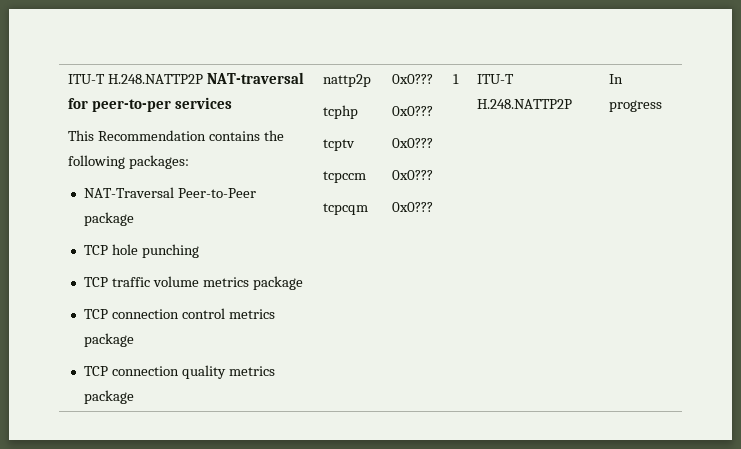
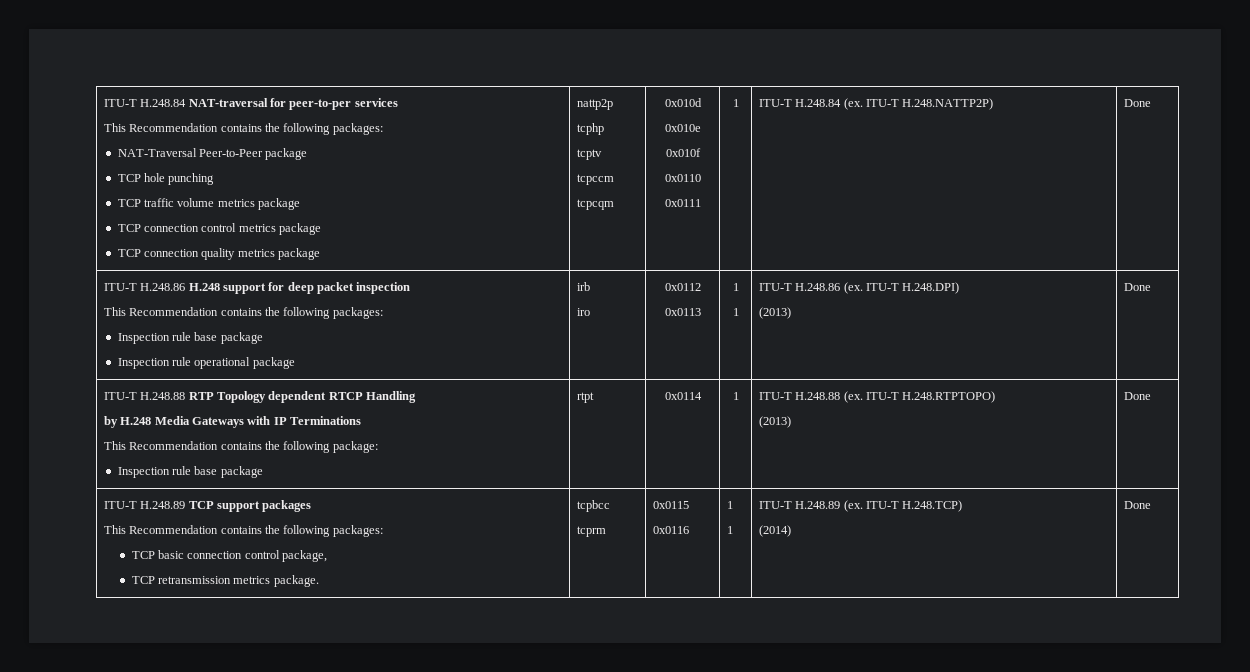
[68,74,204,84] ITU-T H.248.NATTP2P -> [103,99,187,107] ITU-T H.248.84
[391,74,433,84] [391,106,433,116] [391,138,433,148] [391,170,433,180] [391,202,433,212] [453,74,459,84] [477,74,515,84] [477,99,573,109] [609,74,624,84] [609,100,663,112] 0x0??? // 0x0??? // 0x0??? // 0x0??? // 0x0??? | 1 | ITU-T H.248.NATTP2P | In progress -> [664,98,702,107] [664,124,701,132] [665,148,701,157] [664,174,701,182] [664,199,701,207] [732,99,739,107] [758,98,994,110] [1123,99,1151,107] [103,282,411,294] [103,307,383,319] [117,332,263,344] [117,357,295,369] [576,282,590,291] [576,308,590,316] [664,283,701,291] [664,308,701,316] [732,283,739,291] [732,308,739,316] [758,282,960,294] [758,307,791,319] [1123,283,1151,291] [103,391,417,403] [103,416,362,428] [103,441,378,453] [117,466,263,478] [576,392,594,403] [664,392,702,400] [732,392,739,400] [758,391,996,403] [758,416,791,428] [1123,392,1151,400] [103,500,312,512] [103,525,383,537] [131,550,328,562] [131,575,319,587] [576,500,610,512] [576,526,606,537] [652,501,689,509] [652,526,689,534] [726,501,733,509] [726,526,733,534] [758,500,963,512] [758,525,791,537] [1123,501,1151,509] 0x010d // 0x010e // 0x010f // 0x0110 // 0x0111 | 1 | ITU-T H.248.84 (ex. ITU-T H.248.NATTP2P) | Done // ITU-T H.248.86 H.248 support for deep packet inspection // This Recommendation contains the following packages: // Inspection rule base package // Inspection rule operational package | irb // iro | 0x0112 // 0x0113 | 1 // 1 | ITU-T H.248.86 (ex. ITU-T H.248.DPI) // (2013) | Done // ITU-T H.248.88 RTP Topology dependent RTCP Handling // by H.248 Media Gateways with IP Terminations // This Recommendation contains the following package: // Inspection rule base package | rtpt | 0x0114 | 1 | ITU-T H.248.88 (ex. ITU-T H.248.RTPTOPO) // (2013) | Done // ITU-T H.248.89 TCP support packages // This Recommendation contains the following packages: // TCP basic connection control package, // TCP retransmission metrics package. | tcpbcc // tcprm | 0x0115 // 0x0116 | 1 // 1 | ITU-T H.248.89 (ex. ITU-T H.248.TCP) // (2014) | Done

